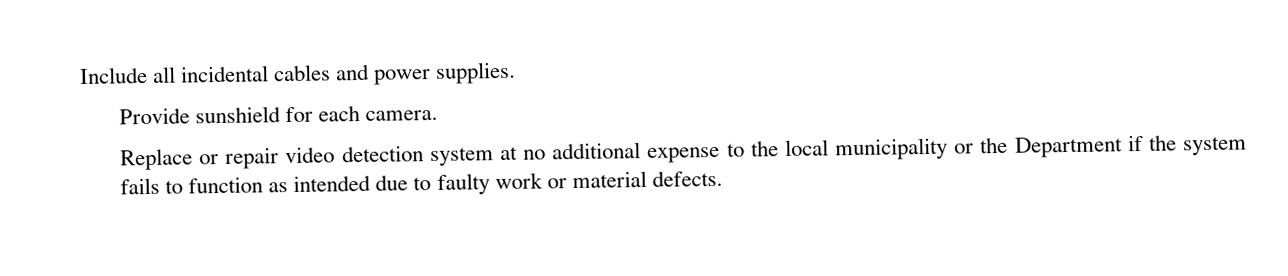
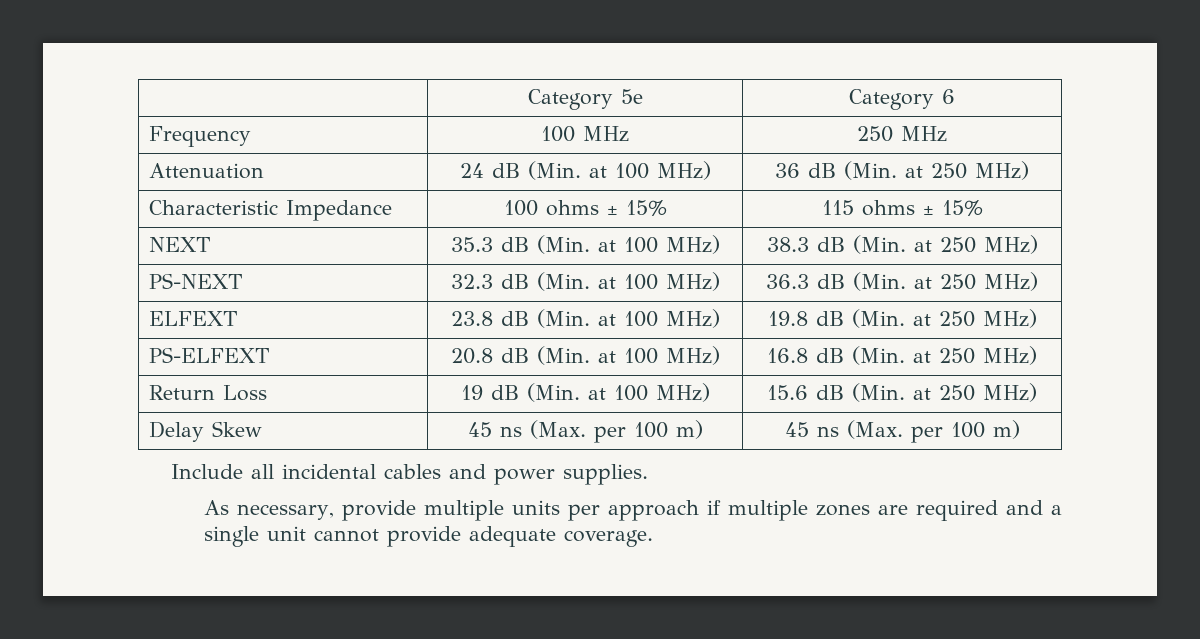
(79, 75) none -> [527,89,643,110] [849,89,956,110] [149,126,252,147] [541,126,629,142] [857,126,948,142] [149,163,265,179] [459,161,711,180] [775,161,1029,180] [149,200,393,221] [503,200,667,216] [821,200,983,216] [149,237,211,252] [450,235,720,254] [766,235,1038,254] [149,273,243,289] [450,272,720,291] [766,272,1038,291] [149,311,238,326] [450,309,720,328] [767,309,1037,328] [149,347,270,363] [450,346,720,365] [767,346,1037,365] [149,385,268,401] [460,383,710,402] [767,383,1037,402] [149,421,263,442] [467,420,703,443] [784,420,1020,443] | Category 5e | Category 6 // Frequency | 100 MHz | 250 MHz // Attenuation | 24 dB (Min. at 100 MHz) | 36 dB (Min. at 250 MHz) // Characteristic Impedance | 100 ohms ± 15% | 115 ohms ± 15% // NEXT | 35.3 dB (Min. at 100 MHz) | 38.3 dB (Min. at 250 MHz) // PS-NEXT | 32.3 dB (Min. at 100 MHz) | 36.3 dB (Min. at 250 MHz) // ELFEXT | 23.8 dB (Min. at 100 MHz) | 19.8 dB (Min. at 250 MHz) // PS-ELFEXT | 20.8 dB (Min. at 100 MHz) | 16.8 dB (Min. at 250 MHz) // Return Loss | 19 dB (Min. at 100 MHz) | 15.6 dB (Min. at 250 MHz) // Delay Skew | 45 ns (Max. per 100 m) | 45 ns (Max. per 100 m) //
[119,105,439,125] [120,134,1248,171] [120,169,723,195] Provide sunshield for each camera. // Replace or repair video detection system at no additional expense to the local municipality or the Department if the system fails to function as intended due to faulty work or material defects. -> [203,500,1062,521] [203,526,653,547] As necessary, provide multiple units per approach if multiple zones are required and a single unit cannot provide adequate coverage.

